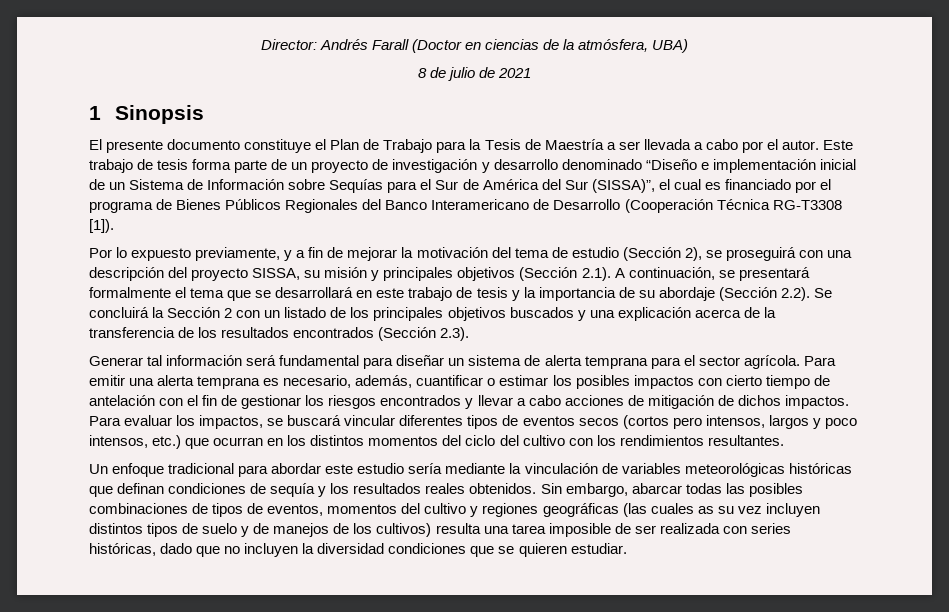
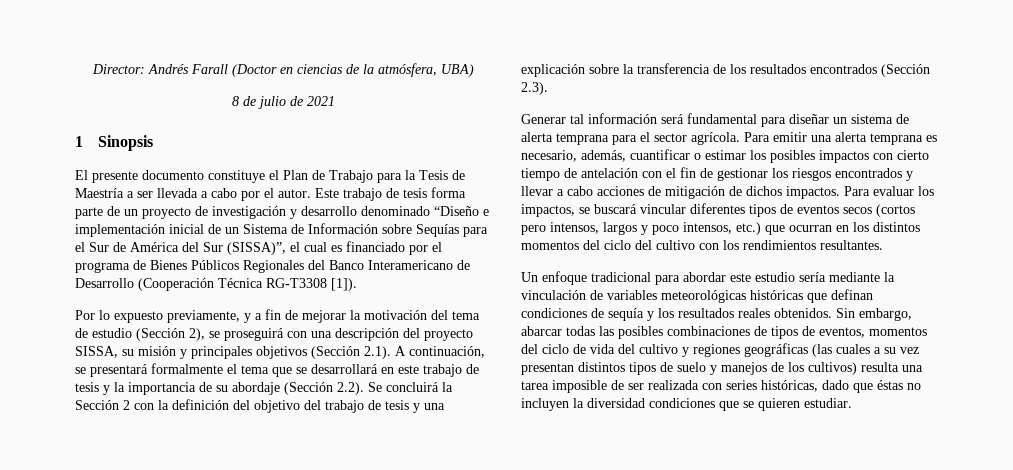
[264,307,574,321] un listado de los principales objetivos buscados -> [158,399,409,413] la definición del objetivo del trabajo de tesis
[694,307,760,318] acerca de -> [589,64,619,74] sobre
(421, 508) none -> [542,344,635,354] ciclo de vida del
[697,506,714,514] as -> [874,347,881,354] a
[765,503,820,517] incluyen -> [521,363,574,375] presentan
[253,523,270,534] de -> (717, 370) none
(221, 551) none -> [877,380,903,390] éstas

